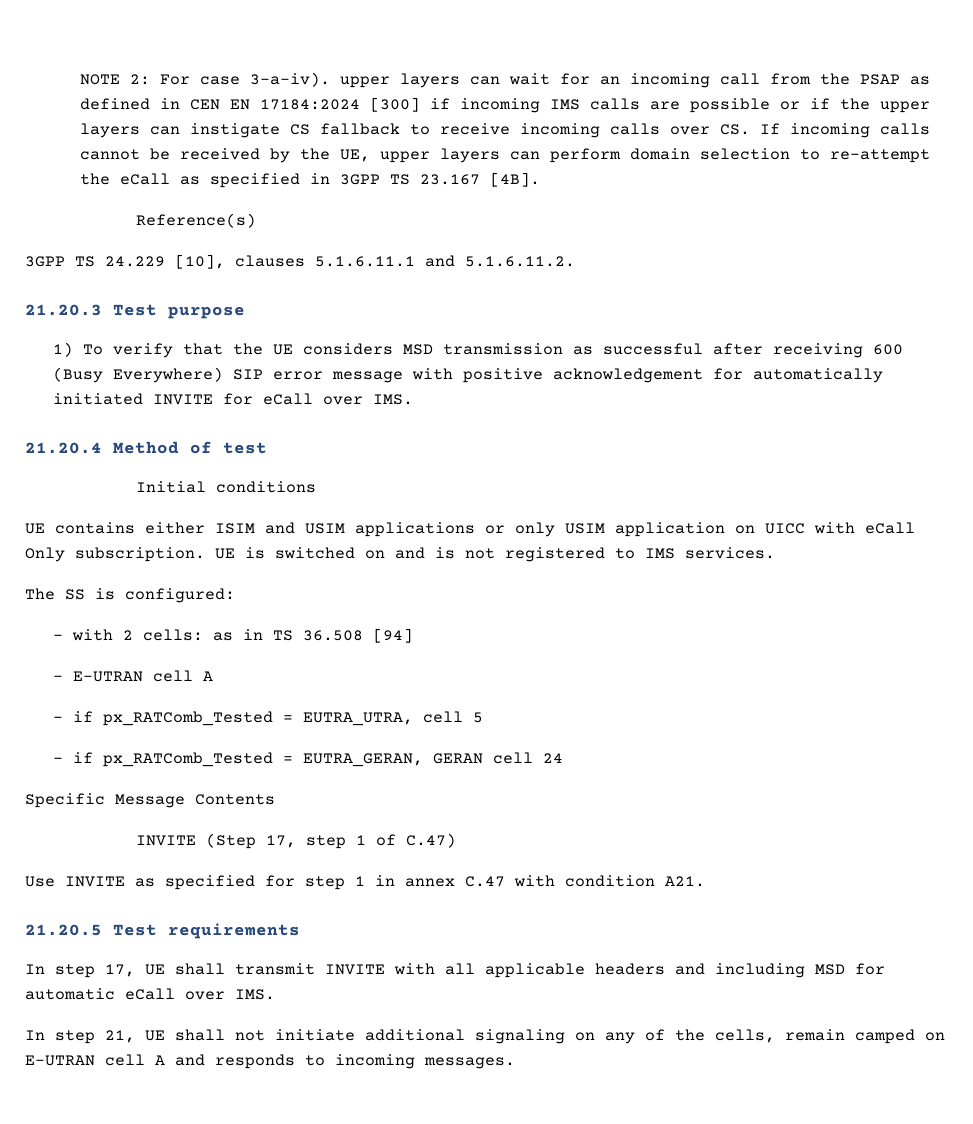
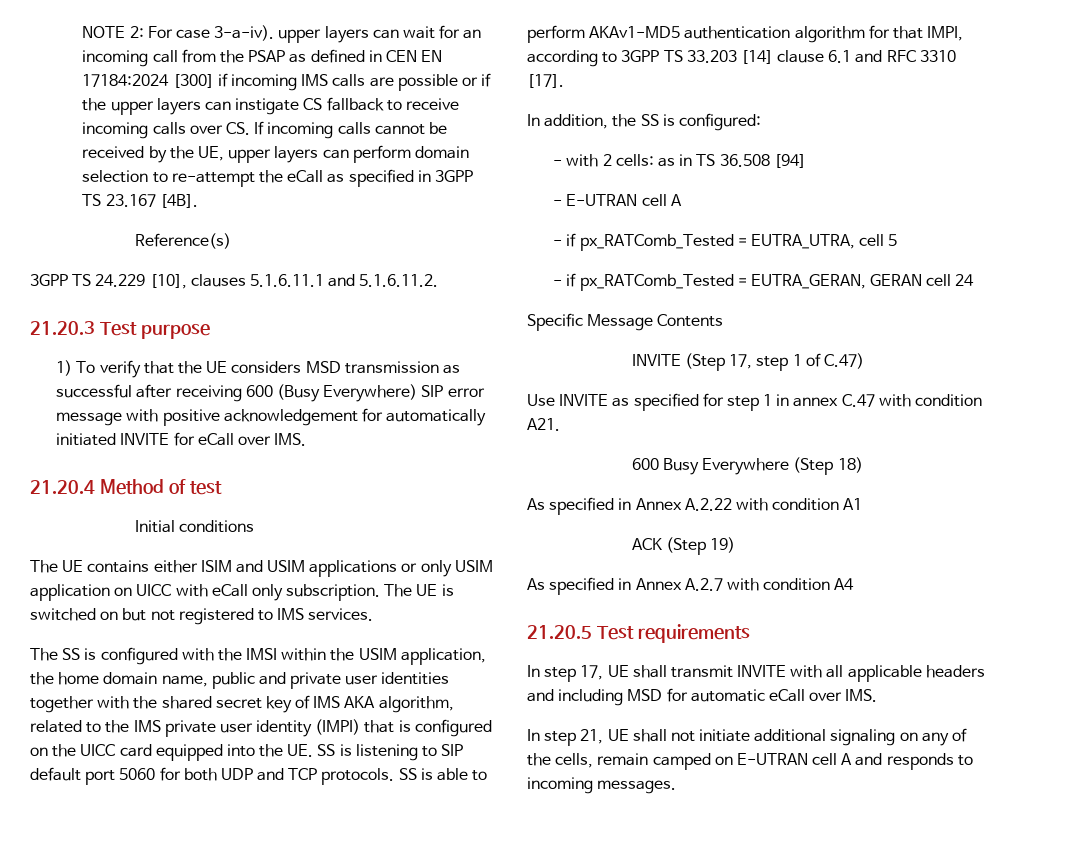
(316, 487) none -> [30,560,58,573] The
[25,547,205,562] Only subscription. -> [251,584,413,601] only subscription. The
[395,547,455,559] and is -> [122,608,147,621] but
(115, 594) none -> [100,647,486,665] [30,672,450,689] [30,695,454,713] [30,719,492,737] [30,744,464,761] [30,767,488,785] [527,25,964,43] [527,50,956,67] [527,74,564,88] [527,114,675,129] configured with the IMSI within the USIM application, the home domain name, public and private user identities together with the shared secret key of IMS AKA algorithm, related to the IMS private user identity (IMPI) that is configured on the UICC card equipped into the UE. SS is listening to SIP default port 5060 for both UDP and TCP protocols. SS is able to perform AKAv1-MD5 authentication algorithm for that IMPI, according to 3GPP TS 33.203 [14] clause 6.1 and RFC 3310 [17]. // In addition, the SS is
(705, 881) none -> [631,457,863,475] [527,497,863,515] [631,537,736,555] [527,577,855,595] // 600 Busy Everywhere (Step 18) // As specified in Annex A.2.22 with condition A1 // ACK (Step 19) // As specified in Annex A.2.7 with condition A4

